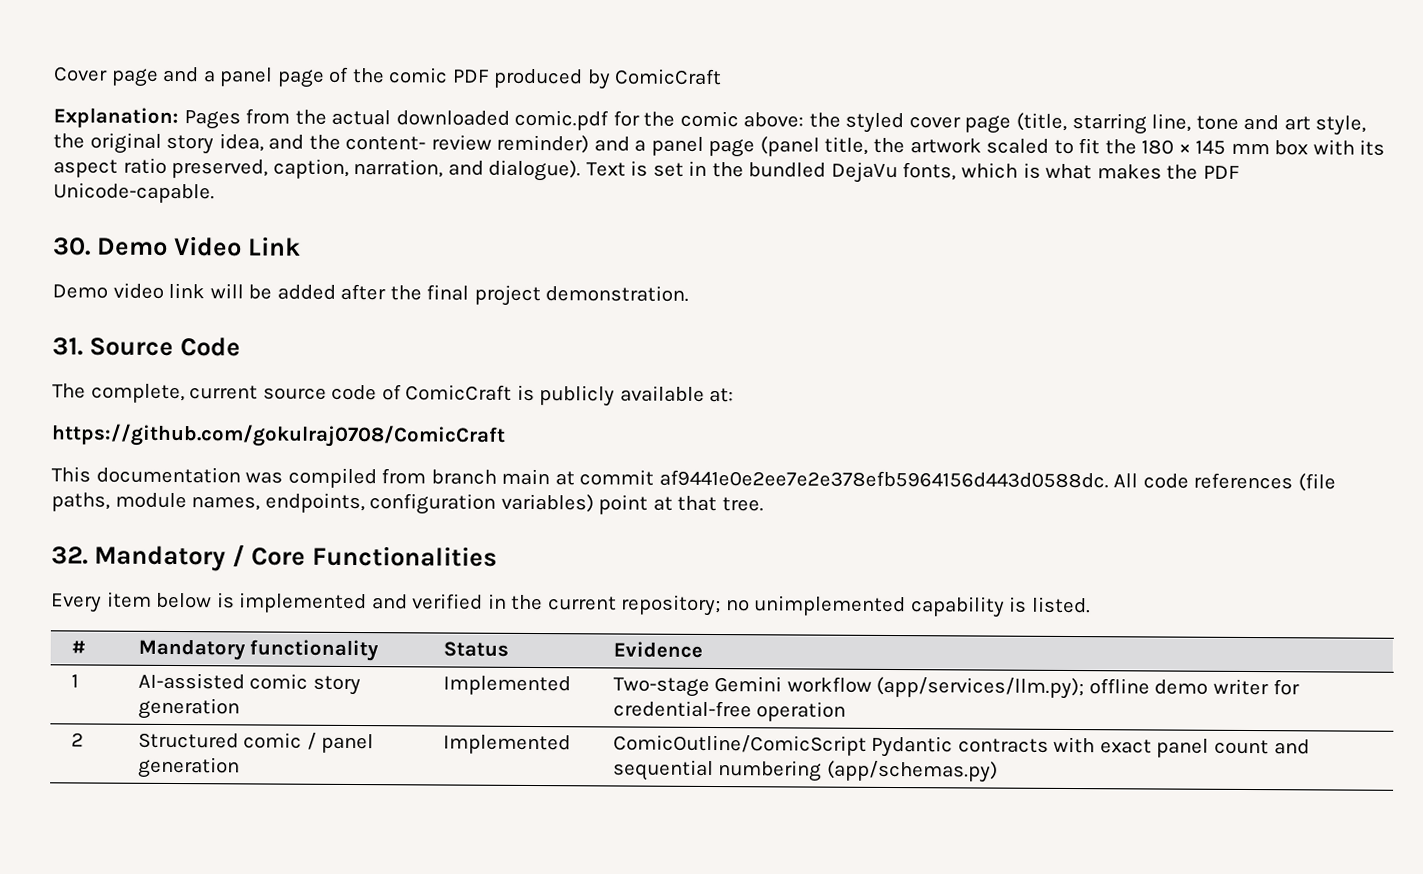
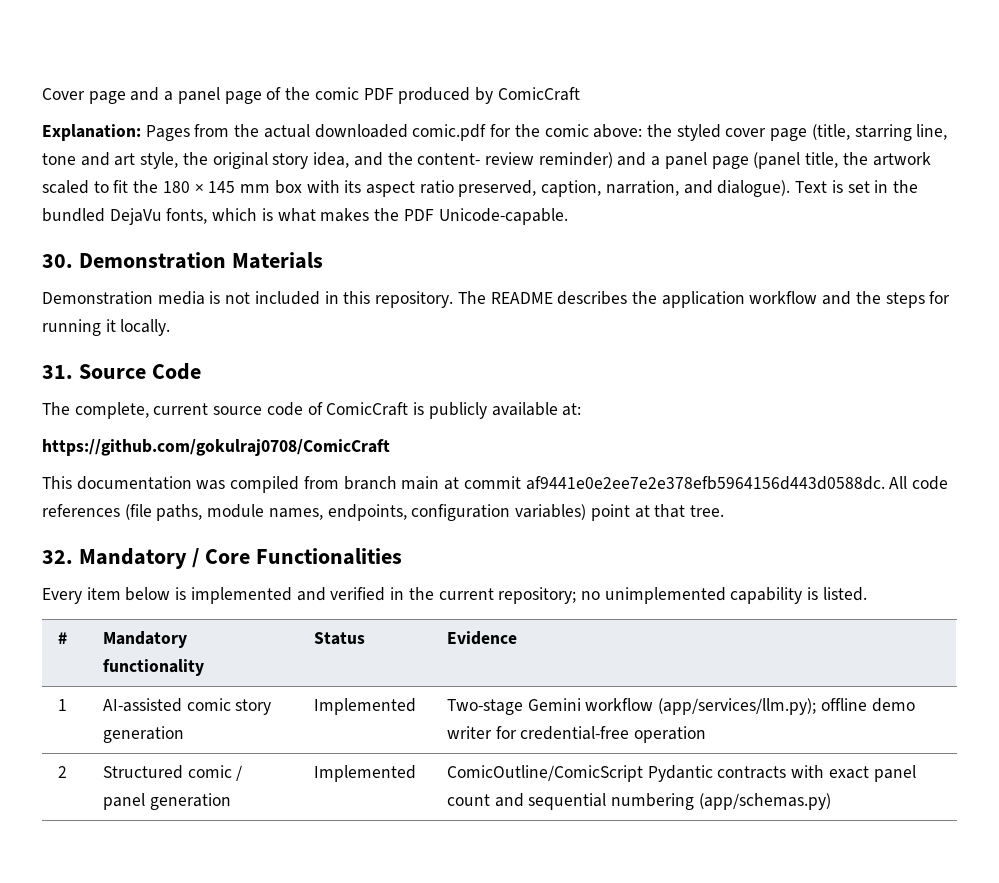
[96,235,301,257] [52,282,690,307] Demo Video Link // Demo video link will be added after the final project demonstration. -> [78,252,323,269] [42,291,951,308] [42,319,171,336] Demonstration Materials // Demonstration media is not included in this repository. The README describes the application workflow and the steps for running it locally.

